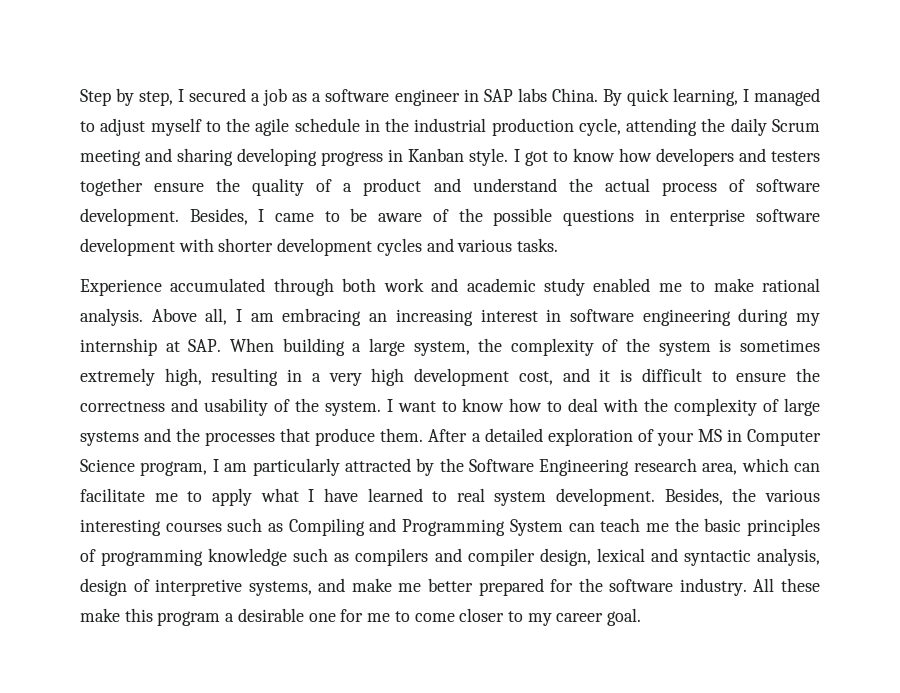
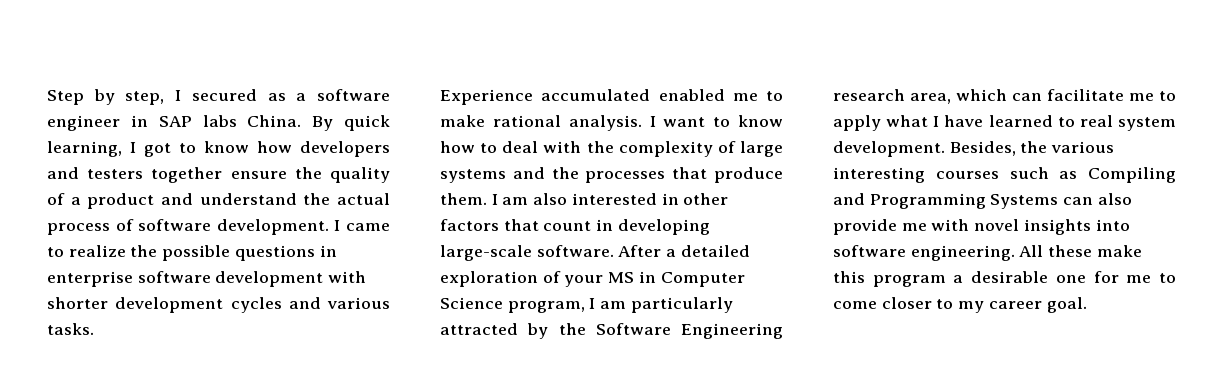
[251,88,288,106] a job -> (257, 95) none
[754,88,821,106] [80,118,820,136] [80,148,520,166] managed to adjust myself to the agile schedule in the industrial production cycle, attending the daily Scrum meeting and sharing developing progress in Kanban style. I -> (136, 147) none
[189,208,248,225] Besides, -> (329, 227) none
[350,208,449,222] be aware of -> [68,245,126,257] realize
[273,278,585,296] through both work and academic study -> (651, 95) none
[151,308,821,326] [80,338,820,356] [80,368,821,386] [80,398,381,416] Above all, I am embracing an increasing interest in software engineering during my internship at SAP. When building a large system, the complexity of the system is sometimes extremely high, resulting in a very high development cost, and it is difficult to ensure the correctness and usability of the system. -> (642, 123) none
(424, 435) none -> [491,193,729,205] [440,219,710,235] [440,245,614,261] I am also interested in other factors that count in developing large-scale software.
[509,518,821,536] [80,548,821,566] [80,578,747,596] System can teach me the basic principles of programming knowledge such as compilers and compiler design, lexical and syntactic analysis, design of interpretive systems, and make me better prepared for the software industry. -> [990,193,1132,209] [833,219,1130,235] [833,245,1015,261] Systems can also provide me with novel insights into software engineering.

